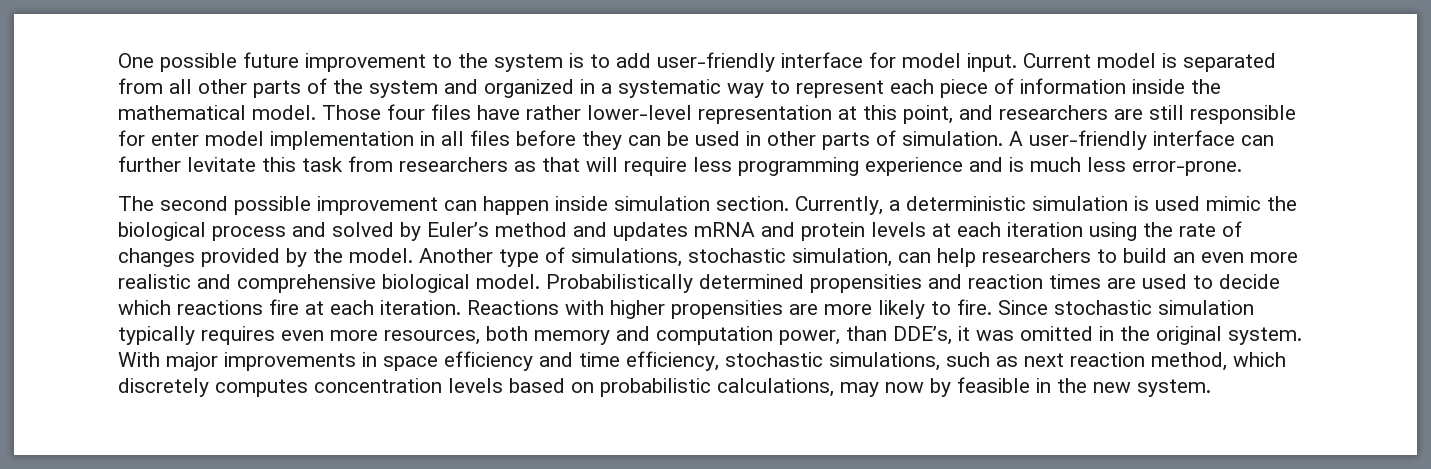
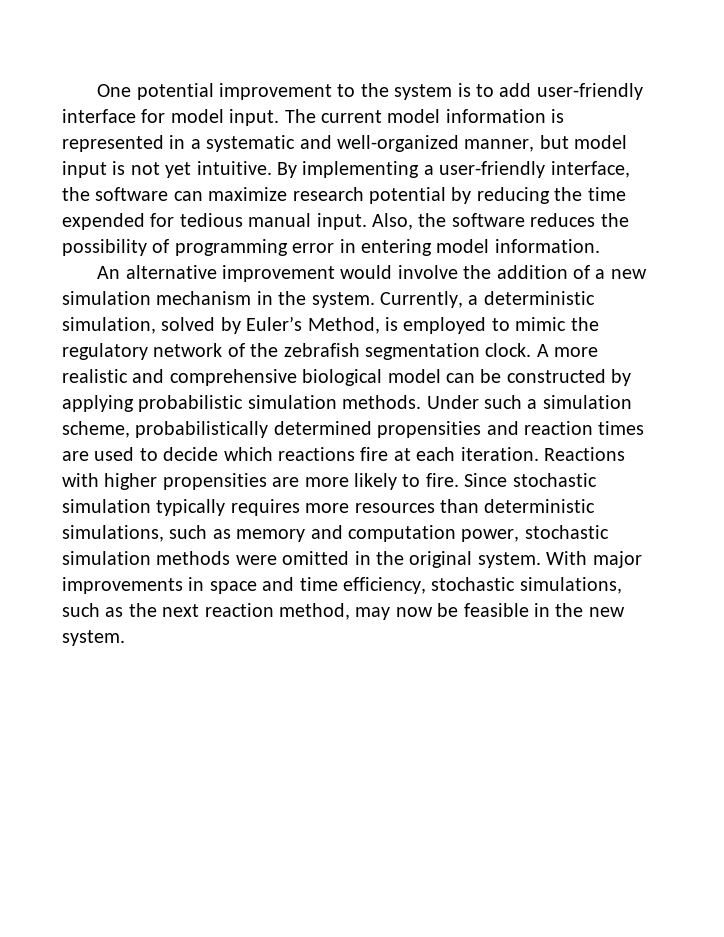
[160,52,299,72] possible future -> [136,83,214,100] potential
[1023,53,1276,72] [118,78,1221,98] [118,104,1296,124] [118,130,1274,150] [118,156,1242,176] [118,196,1297,215] [118,221,1242,241] [118,247,1244,267] Current model is separated from all other parts of the system and organized in a systematic way to represent each piece of information inside the mathematical model. Those four files have rather lower-level representation at this point, and researchers are still responsible for enter model implementation in all files before they can be used in other parts of simulation. A user-friendly interface can further levitate this task from researchers as that will require less programming experience and is much less error-prone. // The second possible improvement can happen inside simulation section. Currently, a deterministic simulation is used mimic the biological process and solved by Euler’s method and updates mRNA and protein levels at each iteration using the rate of changes provided by the model. Another type of simulations, stochastic simulation, can help researchers to build an even -> [284,109,565,123] [62,135,628,152] [62,161,630,178] [62,187,626,204] [62,213,629,230] [62,239,600,256] [97,265,647,282] [62,291,595,308] [62,316,599,334] [62,343,549,360] The current model information is represented in a systematic and well-organized manner, but model input is not yet intuitive. By implementing a user-friendly interface, the software can maximize research potential by reducing the time expended for tedious manual input. Also, the software reduces the possibility of programming error in entering model information. // An alternative improvement would involve the addition of a new simulation mechanism in the system. Currently, a deterministic simulation, solved by Euler’s Method, is employed to mimic the regulatory network of the zebrafish segmentation clock. A
[476,274,693,293] model. Probabilistically -> [387,369,632,386] [62,395,632,412] [62,421,269,438] model can be constructed by applying probabilistic simulation methods. Under such a simulation scheme, probabilistically
[281,326,1014,345] even more resources, both memory and computation power, than DDE’s, it was -> [305,499,596,513] [62,525,609,542] [62,551,277,565] more resources than deterministic simulations, such as memory and computation power, stochastic simulation methods were
[444,351,533,371] efficiency -> (257, 587) none
(1018, 361) none -> [128,603,157,617] the
[1233,352,1286,367] [118,378,834,397] which discretely computes concentration levels based on probabilistic calculations, -> (350, 611) none
[930,378,951,397] by -> [437,603,459,617] be

